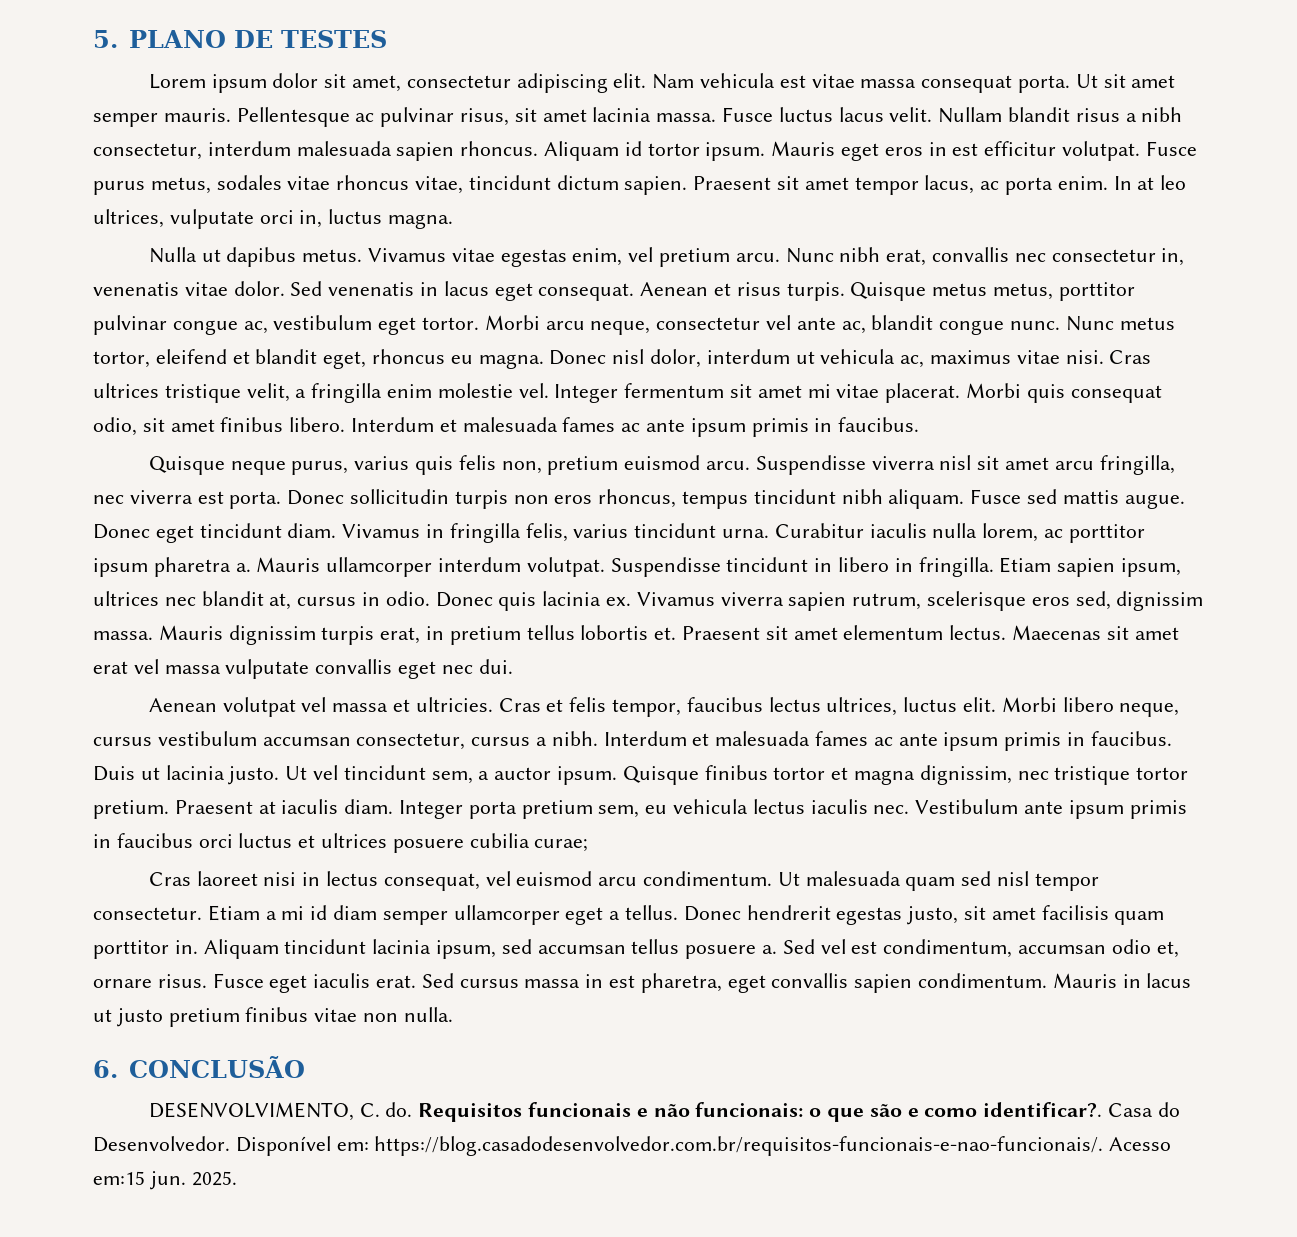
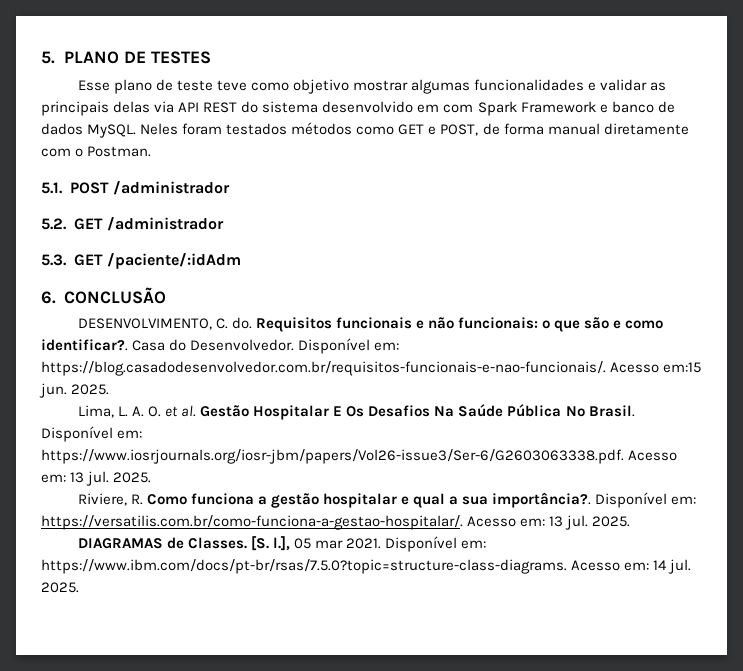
[148,73,1176,93] [93,107,1183,127] [93,141,1197,161] [93,175,1187,195] [93,209,454,229] [148,247,1185,267] [93,281,1135,301] [93,315,1175,335] [93,349,1152,369] [93,383,1162,403] [93,417,920,437] [148,455,1175,475] [93,489,1185,509] [93,523,1145,543] [93,557,1182,577] [93,591,1204,611] [93,625,1179,645] [93,659,513,679] [148,697,1180,717] [93,731,1172,751] [93,765,1189,785] [93,799,1187,819] [93,833,589,853] [148,871,1099,891] [93,905,1165,925] [93,939,1179,959] [93,973,1192,993] [93,1007,453,1027] Lorem ipsum dolor sit amet, consectetur adipiscing elit. Nam vehicula est vitae massa consequat porta. Ut sit amet semper mauris. Pellentesque ac pulvinar risus, sit amet lacinia massa. Fusce luctus lacus velit. Nullam blandit risus a nibh consectetur, interdum malesuada sapien rhoncus. Aliquam id tortor ipsum. Mauris eget eros in est efficitur volutpat. Fusce purus metus, sodales vitae rhoncus vitae, tincidunt dictum sapien. Praesent sit amet tempor lacus, ac porta enim. In at leo ultrices, vulputate orci in, luctus magna. // Nulla ut dapibus metus. Vivamus vitae egestas enim, vel pretium arcu. Nunc nibh erat, convallis nec consectetur in, venenatis vitae dolor. Sed venenatis in lacus eget consequat. Aenean et risus turpis. Quisque metus metus, porttitor pulvinar congue ac, vestibulum eget tortor. Morbi arcu neque, consectetur vel ante ac, blandit congue nunc. Nunc metus tortor, eleifend et blandit eget, rhoncus eu magna. Donec nisl dolor, interdum ut vehicula ac, maximus vitae nisi. Cras ultrices tristique velit, a fringilla enim molestie vel. Integer fermentum sit amet mi vitae placerat. Morbi quis consequat odio, sit amet finibus libero. Interdum et malesuada fames ac ante ipsum primis in faucibus. // Quisque neque purus, varius quis felis non, pretium euismod arcu. Suspendisse viverra nisl sit amet arcu fringilla, nec viverra est porta. Donec sollicitudin turpis non eros rhoncus, tempus tincidunt nibh aliquam. Fusce sed mattis augue. Donec eget tincidunt diam. Vivamus in fringilla felis, varius tincidunt urna. Curabitur iaculis nulla lorem, ac porttitor ipsum pharetra a. Mauris ullamcorper interdum volutpat. Suspendisse tincidunt in libero in fringilla. Etiam sapien ipsum, ultrices nec blandit at, cursus in odio. Donec quis lacinia ex. Vivamus viverra sapien rutrum, scelerisque eros sed, dignissim massa. Mauris dignissim turpis erat, in pretium tellus lobortis et. Praesent sit amet elementum lectus. Maecenas sit amet erat vel massa vulputate convallis eget nec dui. // Aenean volutpat vel massa et ultricies. Cras et felis tempor, faucibus lectus ultrices, luctus elit. Morbi libero neque, cursus vestibulum accumsan consectetur, cursus a nibh. Interdum et malesuada fames ac ante ipsum primis in faucibus. Duis ut lacinia justo. Ut vel tincidunt sem, a auctor ipsum. Quisque finibus tortor et magna dignissim, nec tristique tortor pretium. Praesent at iaculis diam. Integer porta pretium sem, eu vehicula lectus iaculis nec. Vestibulum ante ipsum primis in faucibus orci luctus et ultrices posuere cubilia curae; // Cras laoreet nisi in lectus consequat, vel euismod arcu condimentum. Ut malesuada quam sed nisl tempor consectetur. Etiam a mi id diam semper ullamcorper eget a tellus. Donec hendrerit egestas justo, sit amet facilisis quam porttitor in. Aliquam tincidunt lacinia ipsum, sed accumsan tellus posuere a. Sed vel est condimentum, accumsan odio et, ornare risus. Fusce eget iaculis erat. Sed cursus massa in est pharetra, eget convallis sapien condimentum. Mauris in lacus ut justo pretium finibus vitae non nulla. -> [77,79,667,94] [41,101,675,116] [41,122,689,138] [41,146,152,157] [41,181,230,195] [41,217,224,231] [41,253,241,269] Esse plano de teste teve como objetivo mostrar algumas funcionalidades e validar as principais delas via API REST do sistema desenvolvido em com Spark Framework e banco de dados MySQL. Neles foram testados métodos como GET e POST, de forma manual diretamente com o Postman. // 5.1. POST /administrador // 5.2. GET /administrador // 5.3. GET /paciente/:idAdm
(237, 1178) none -> [77,404,635,420] [41,426,143,442] [41,449,678,464] [41,471,152,486] [77,492,697,508] [41,515,631,530] [77,536,487,552] [41,559,692,574] [41,582,79,593] // Lima, L. A. O. et al. Gestão Hospitalar E Os Desafios Na Saúde Pública No Brasil. Disponível em: https://www.iosrjournals.org/iosr-jbm/papers/Vol26-issue3/Ser-6/G2603063338.pdf. Acesso em: 13 jul. 2025. // Riviere, R. Como funciona a gestão hospitalar e qual a sua importância?. Disponível em: https://versatilis.com.br/como-funciona-a-gestao-hospitalar/. Acesso em: 13 jul. 2025. // DIAGRAMAS de Classes. [S. l.], 05 mar 2021. Disponível em: https://www.ibm.com/docs/pt-br/rsas/7.5.0?topic=structure-class-diagrams. Acesso em: 14 jul. 2025.

